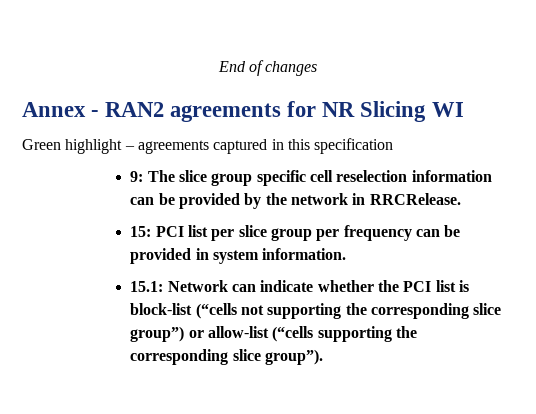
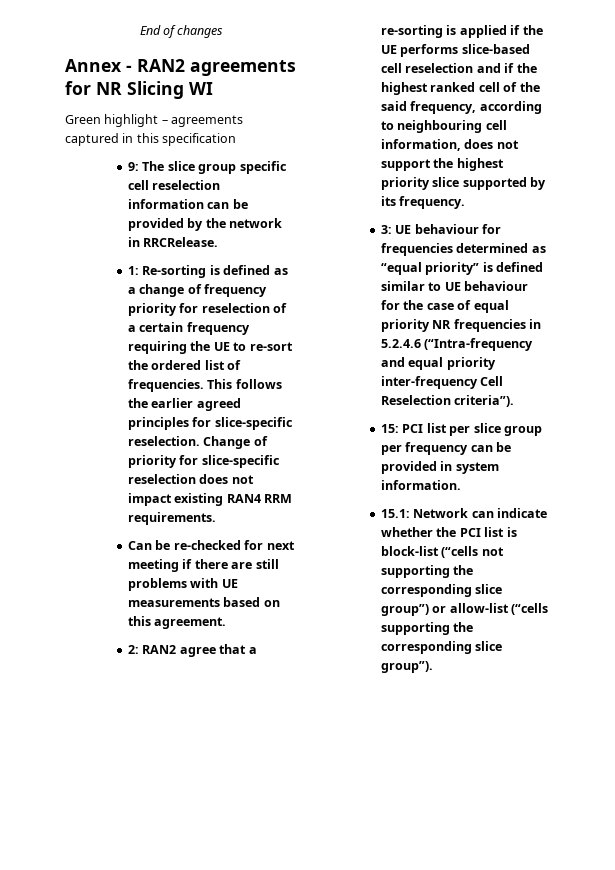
(461, 199) none -> [128,265,288,278] [128,284,268,297] [128,303,288,316] [128,322,250,335] [128,341,293,354] [128,360,242,370] [128,379,282,392] [128,398,241,411] [128,417,293,430] [128,436,268,449] [128,455,280,468] [128,474,254,484] [128,493,293,506] [128,512,217,525] [128,540,295,550] [128,559,279,572] [128,578,238,591] [128,597,280,607] [128,616,227,629] [128,644,257,657] [381,25,543,38] [381,44,530,57] [381,63,537,73] [381,82,540,95] [381,101,542,114] [381,120,507,133] [381,139,519,151] [381,158,504,171] [381,177,547,190] [381,196,466,209] [381,224,502,234] [381,243,546,256] [381,262,544,275] [381,281,529,291] [381,300,509,313] [381,319,542,332] [381,338,534,351] [381,357,496,370] [381,376,504,389] [381,395,515,407] // 1: Re-sorting is defined as a change of frequency priority for reselection of a certain frequency requiring the UE to re-sort the ordered list of frequencies. This follows the earlier agreed principles for slice-specific reselection. Change of priority for slice-specific reselection does not impact existing RAN4 RRM requirements. // Can be re-checked for next meeting if there are still problems with UE measurements based on this agreement. // 2: RAN2 agree that a re-sorting is applied if the UE performs slice-based cell reselection and if the highest ranked cell of the said frequency, according to neighbouring cell information, does not support the highest priority slice supported by its frequency. // 3: UE behaviour for frequencies determined as “equal priority” is defined similar to UE behaviour for the case of equal priority NR frequencies in 5.2.4.6 (“Intra-frequency and equal priority inter-frequency Cell Reselection criteria”).

